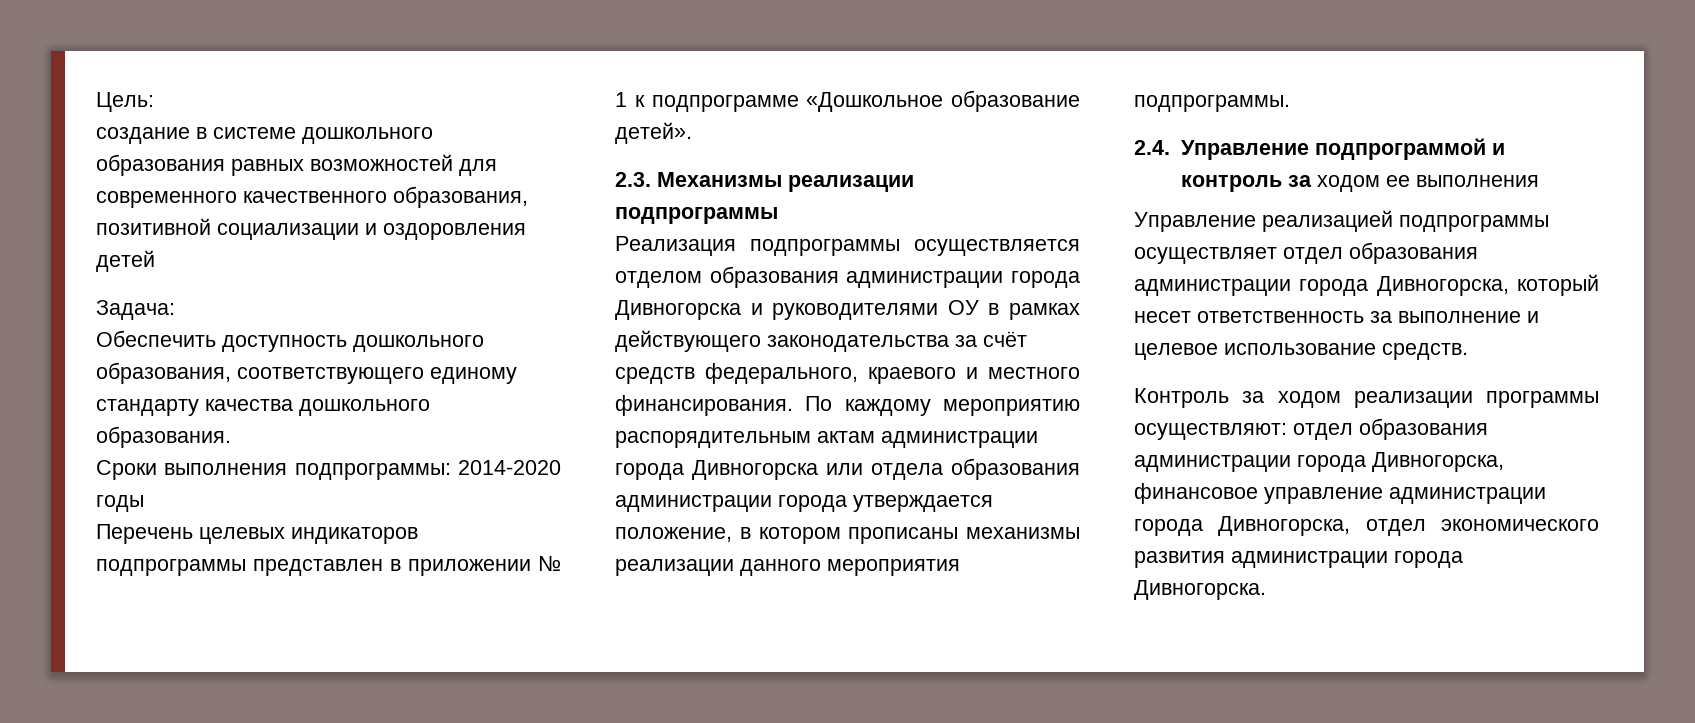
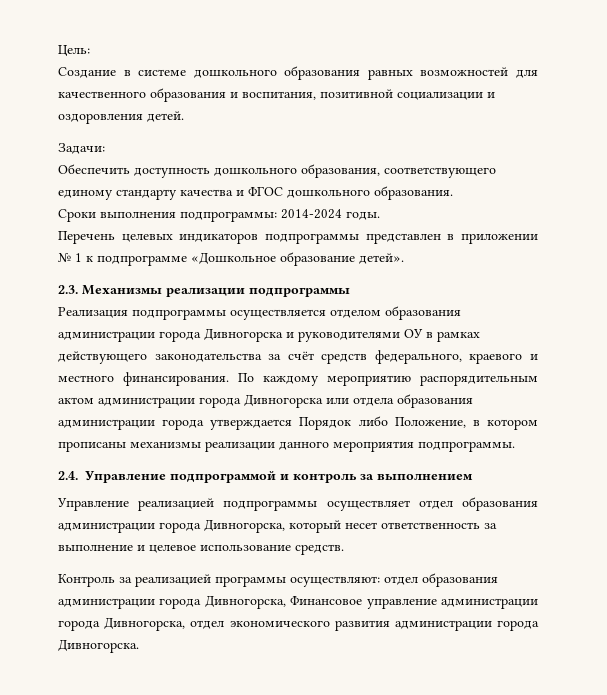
[96,127,190,144] создание -> [58,67,116,78] Создание
[96,186,528,208] современного качественного образования, -> [58,88,316,102] качественного образования и воспитания,
[96,250,155,272] [96,300,175,320] детей // Задача: -> [147,111,184,122] [58,143,105,154] детей. // Задачи:
(293, 405) none -> [236,187,283,196] и ФГОС
[457,460,561,475] [96,495,144,512] 2014-2020 годы -> [281,209,380,220] 2014-2024 годы.
[817,431,875,443] актам -> [58,397,94,404] актом
[615,527,732,542] положение, -> [299,416,466,430] Порядок либо Положение,
[1316,175,1539,192] ходом ее выполнения -> [377,474,473,480] выполнением
[1277,391,1473,408] ходом реализации -> [135,574,211,587] реализацией
[1134,483,1258,504] финансовое -> [290,596,363,605] Финансовое

